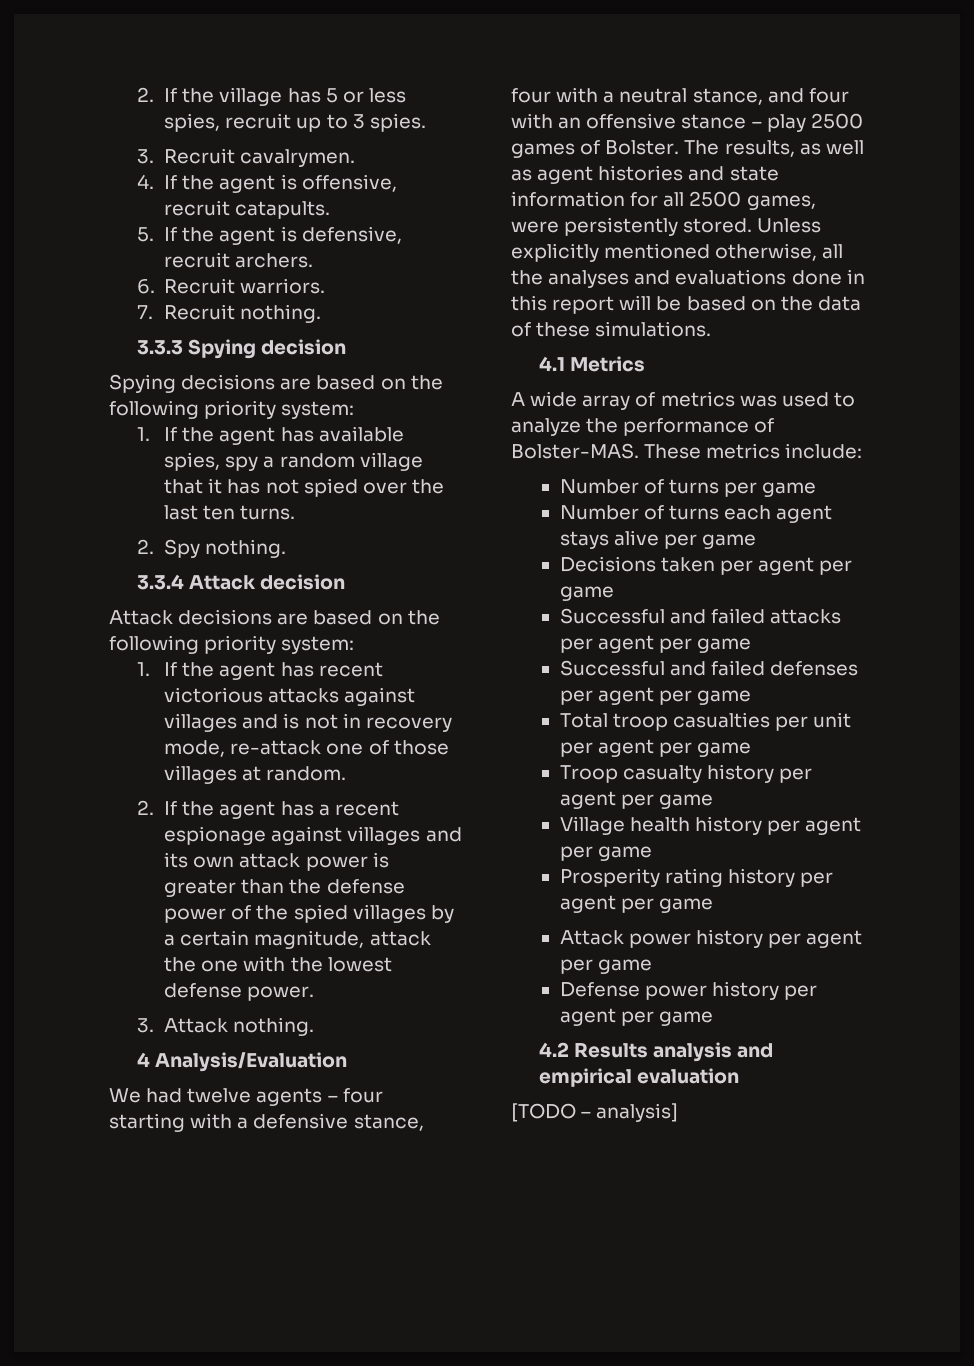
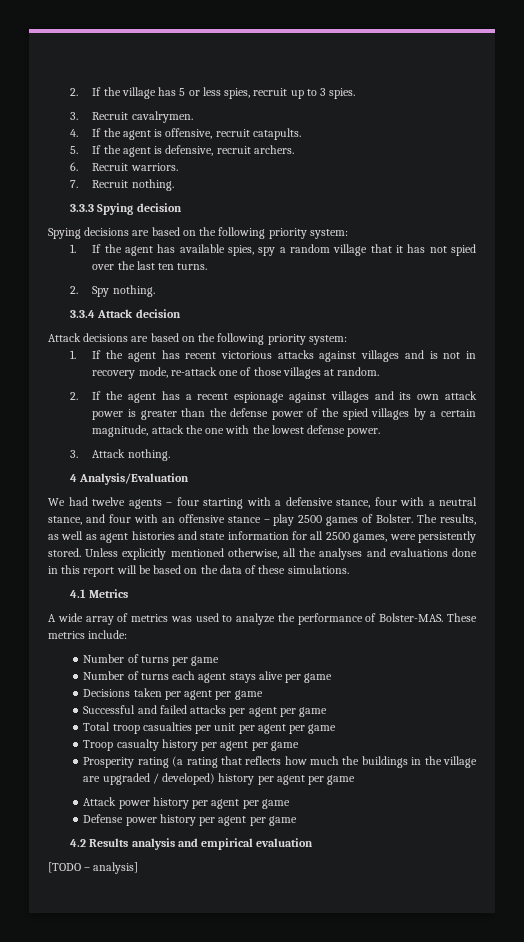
[559,660,858,676] [559,687,751,705] // Successful and failed defenses per agent per game -> (328, 712) none
[559,816,862,835] [559,846,652,861] [559,868,723,887] Village health history per agent per game // Prosperity rating -> [83,756,477,768] [83,773,216,785] Prosperity rating (a rating that reflects how much the buildings in the village are upgraded / developed)

